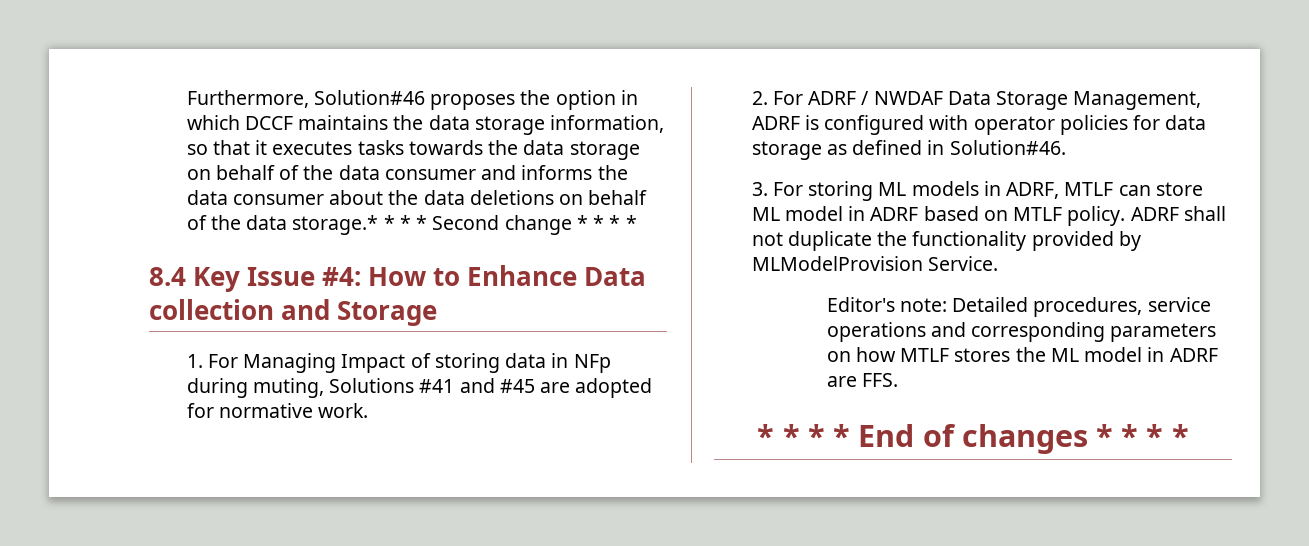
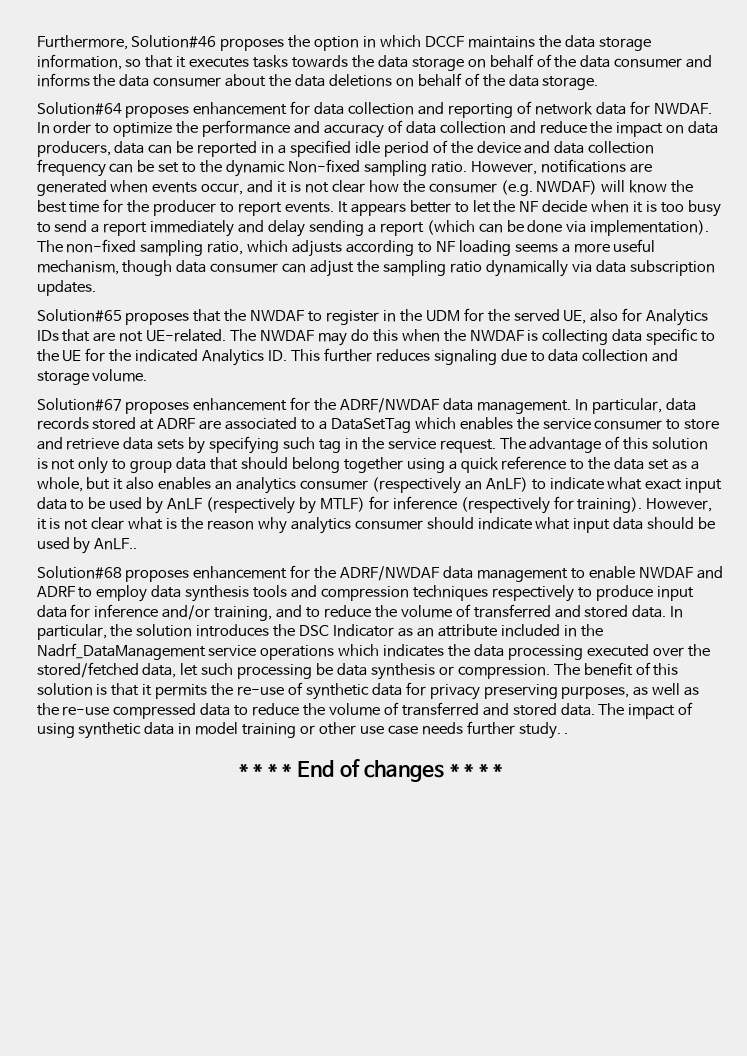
[292,215,637,235] [149,265,647,292] [149,299,438,326] [186,353,611,373] [186,378,653,398] [186,403,369,418] [751,91,1202,110] [751,115,1207,135] [751,140,1066,160] [751,181,1203,201] [751,206,1226,226] [751,231,1141,251] [751,256,998,271] [826,297,1211,317] [826,322,1217,342] [826,347,1218,362] [826,373,898,387] storage.* * * * Second change * * * * // 8.4 Key Issue #4: How to Enhance Data collection and Storage // 1. For Managing Impact of storing data in NFp during muting, Solutions #41 and #45 are adopted for normative work. // 2. For ADRF / NWDAF Data Storage Management, ADRF is configured with operator policies for data storage as defined in Solution#46. // 3. For storing ML models in ADRF, MTLF can store ML model in ADRF based on MTLF policy. ADRF shall not duplicate the functionality provided by MLModelProvision Service. // Editor's note: Detailed procedures, service operations and corresponding parameters on how MTLF stores the ML model in ADRF are FFS. -> [542,76,599,90] [36,101,712,118] [36,120,719,138] [36,140,655,157] [36,159,652,177] [36,180,694,196] [36,199,721,217] [36,220,710,237] [36,239,656,257] [36,260,715,277] [36,280,96,296] [36,308,709,326] [36,328,716,346] [36,348,679,366] [36,369,148,385] [36,397,696,414] [36,417,720,433] [36,436,709,454] [36,456,699,474] [36,477,723,494] [36,496,713,514] [36,517,716,534] [36,537,138,554] [36,565,723,582] [36,585,694,602] [36,604,684,621] [36,624,603,640] [36,643,710,660] [36,662,679,680] [36,682,700,700] [36,702,694,719] [36,721,569,739] storage. // Solution#64 proposes enhancement for data collection and reporting of network data for NWDAF. In order to optimize the performance and accuracy of data collection and reduce the impact on data producers, data can be reported in a specified idle period of the device and data collection frequency can be set to the dynamic Non-fixed sampling ratio. However, notifications are generated when events occur, and it is not clear how the consumer (e.g. NWDAF) will know the best time for the producer to report events. It appears better to let the NF decide when it is too busy to send a report immediately and delay sending a report (which can be done via implementation). The non-fixed sampling ratio, which adjusts according to NF loading seems a more useful mechanism, though data consumer can adjust the sampling ratio dynamically via data subscription updates. // Solution#65 proposes that the NWDAF to register in the UDM for the served UE, also for Analytics IDs that are not UE-related. The NWDAF may do this when the NWDAF is collecting data specific to the UE for the indicated Analytics ID. This further reduces signaling due to data collection and storage volume. // Solution#67 proposes enhancement for the ADRF/NWDAF data management. In particular, data records stored at ADRF are associated to a DataSetTag which enables the service consumer to store and retrieve data sets by specifying such tag in the service request. The advantage of this solution is not only to group data that should belong together using a quick reference to the data set as a whole, but it also enables an analytics consumer (respectively an AnLF) to indicate what exact input data to be used by AnLF (respectively by MTLF) for inference (respectively for training). However, it is not clear what is the reason why analytics consumer should indicate what input data should be used by AnLF.. // Solution#68 proposes enhancement for the ADRF/NWDAF data management to enable NWDAF and ADRF to employ data synthesis tools and compression techniques respectively to produce input data for inference and/or training, and to reduce the volume of transferred and stored data. In particular, the solution introduces the DSC Indicator as an attribute included in the Nadrf_DataManagement service operations which indicates the data processing executed over the stored/fetched data, let such processing be data synthesis or compression. The benefit of this solution is that it permits the re-use of synthetic data for privacy preserving purposes, as well as the re-use compressed data to reduce the volume of transferred and stored data. The impact of using synthetic data in model training or other use case needs further study. .

